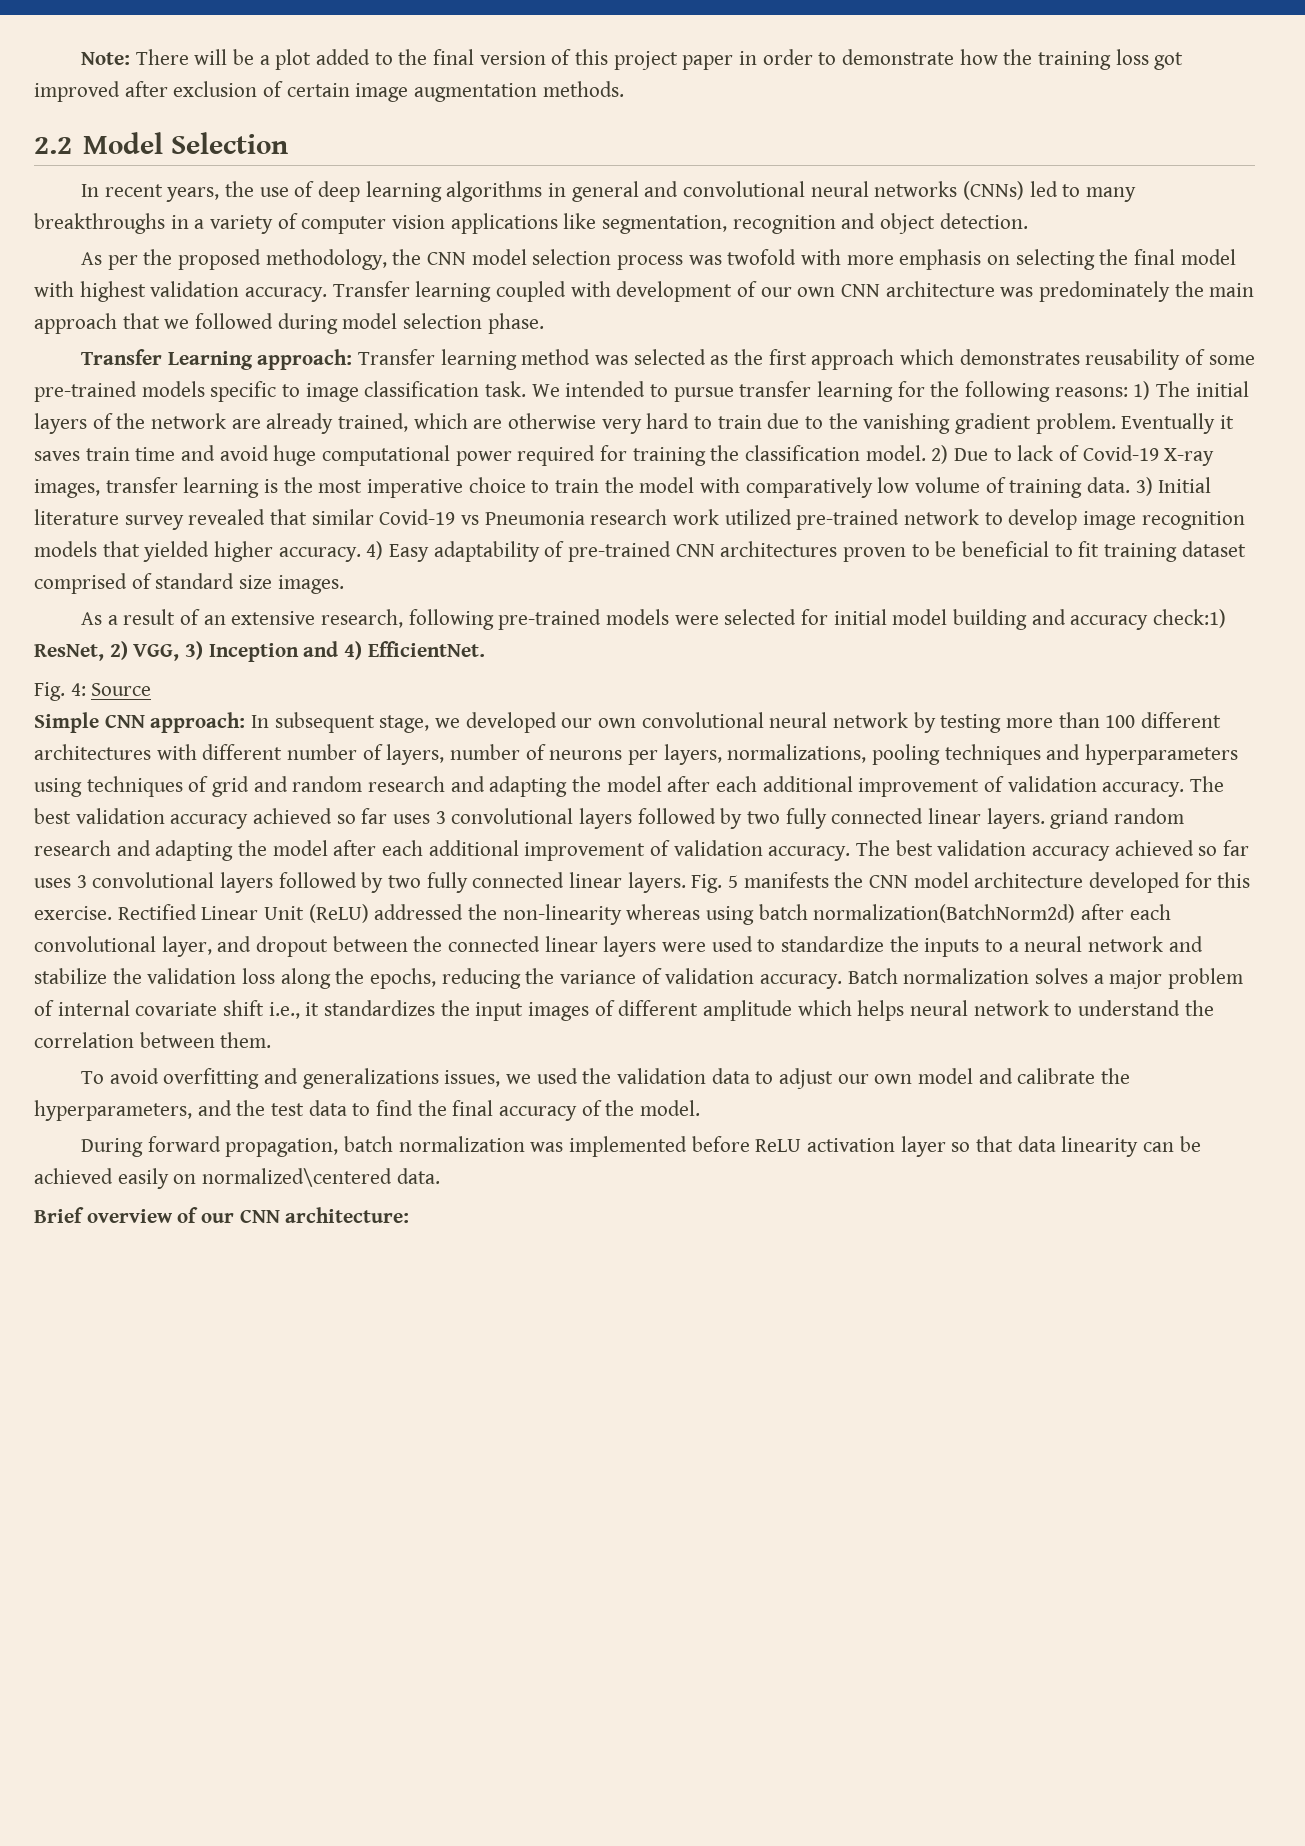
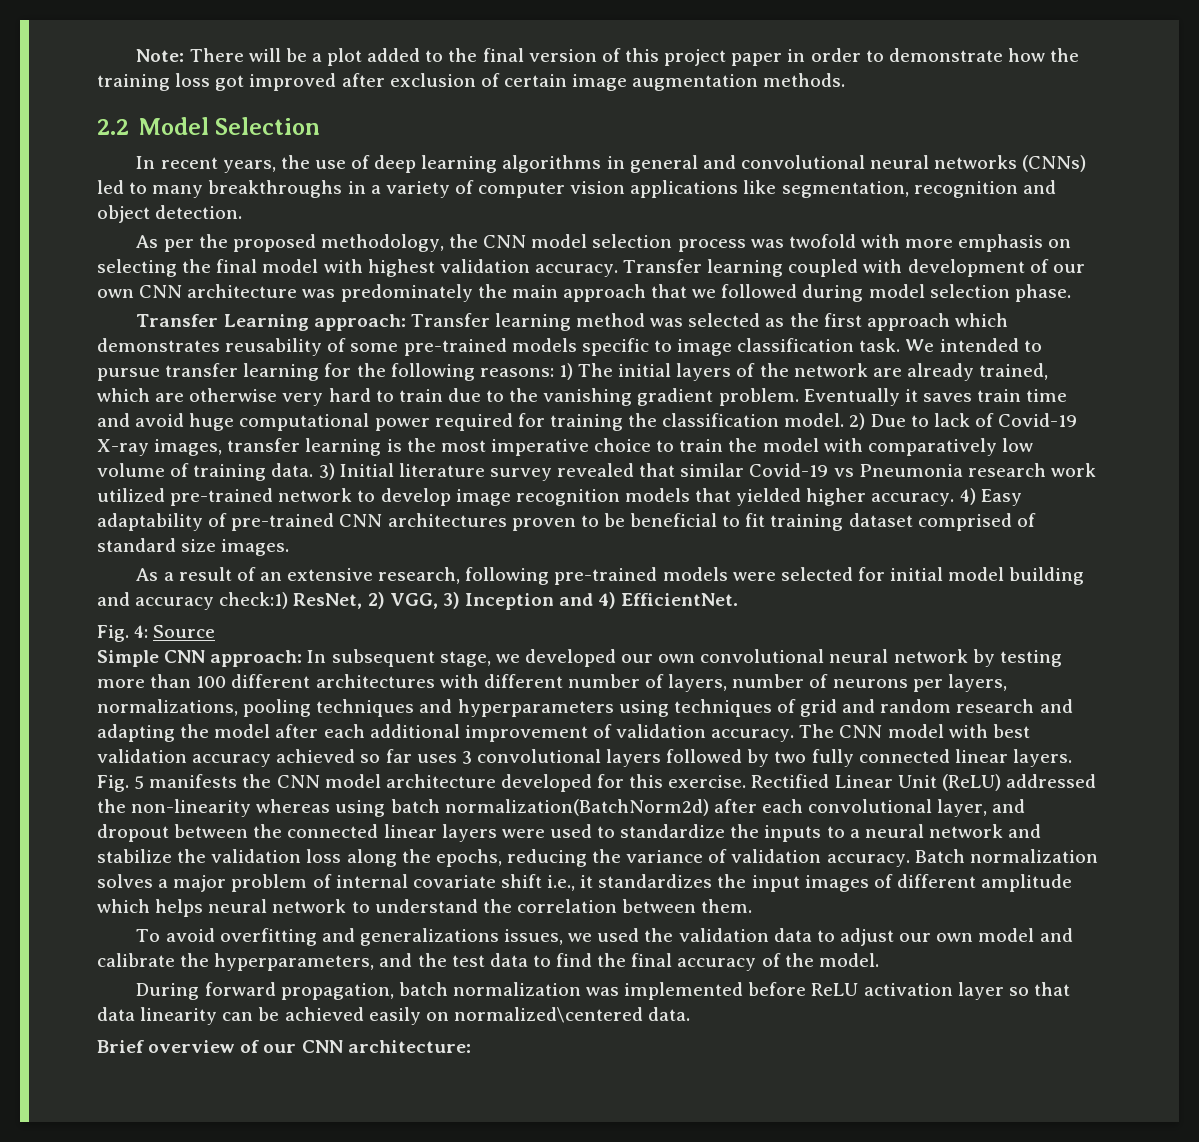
[34,808,1185,829] [34,840,891,861] best validation accuracy achieved so far uses 3 convolutional layers followed by two fully connected linear layers. griand random research and adapting the model after each additional improvement of validation accuracy. The -> [839,724,988,738] CNN model with

